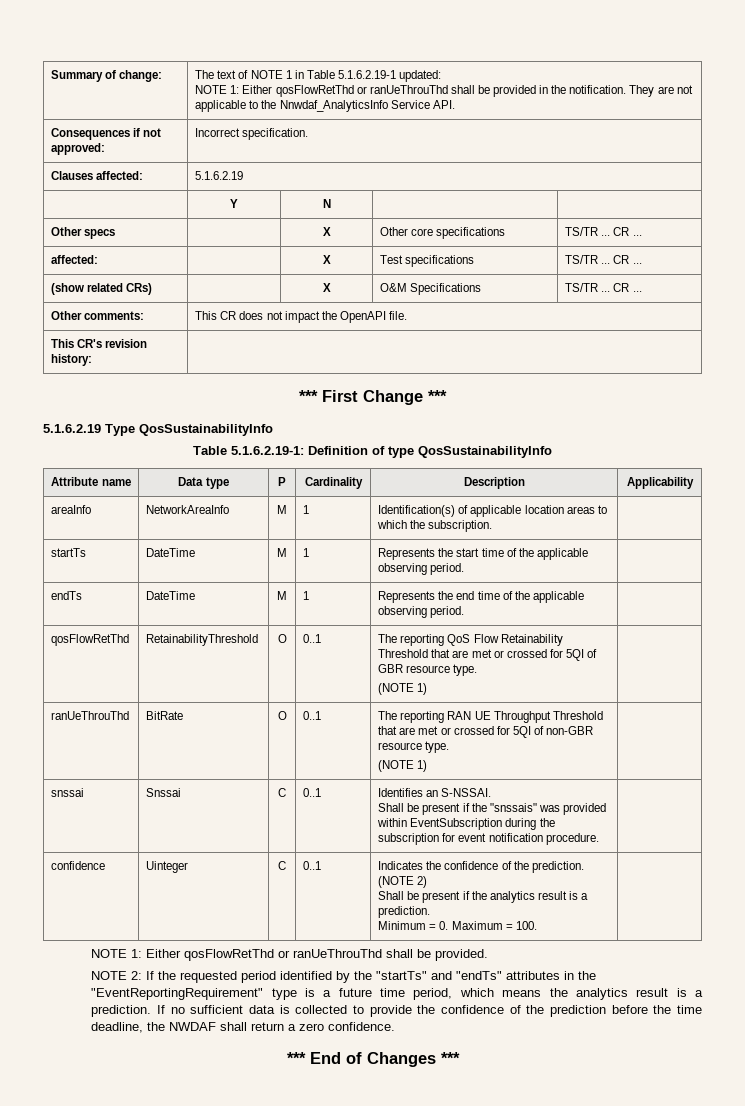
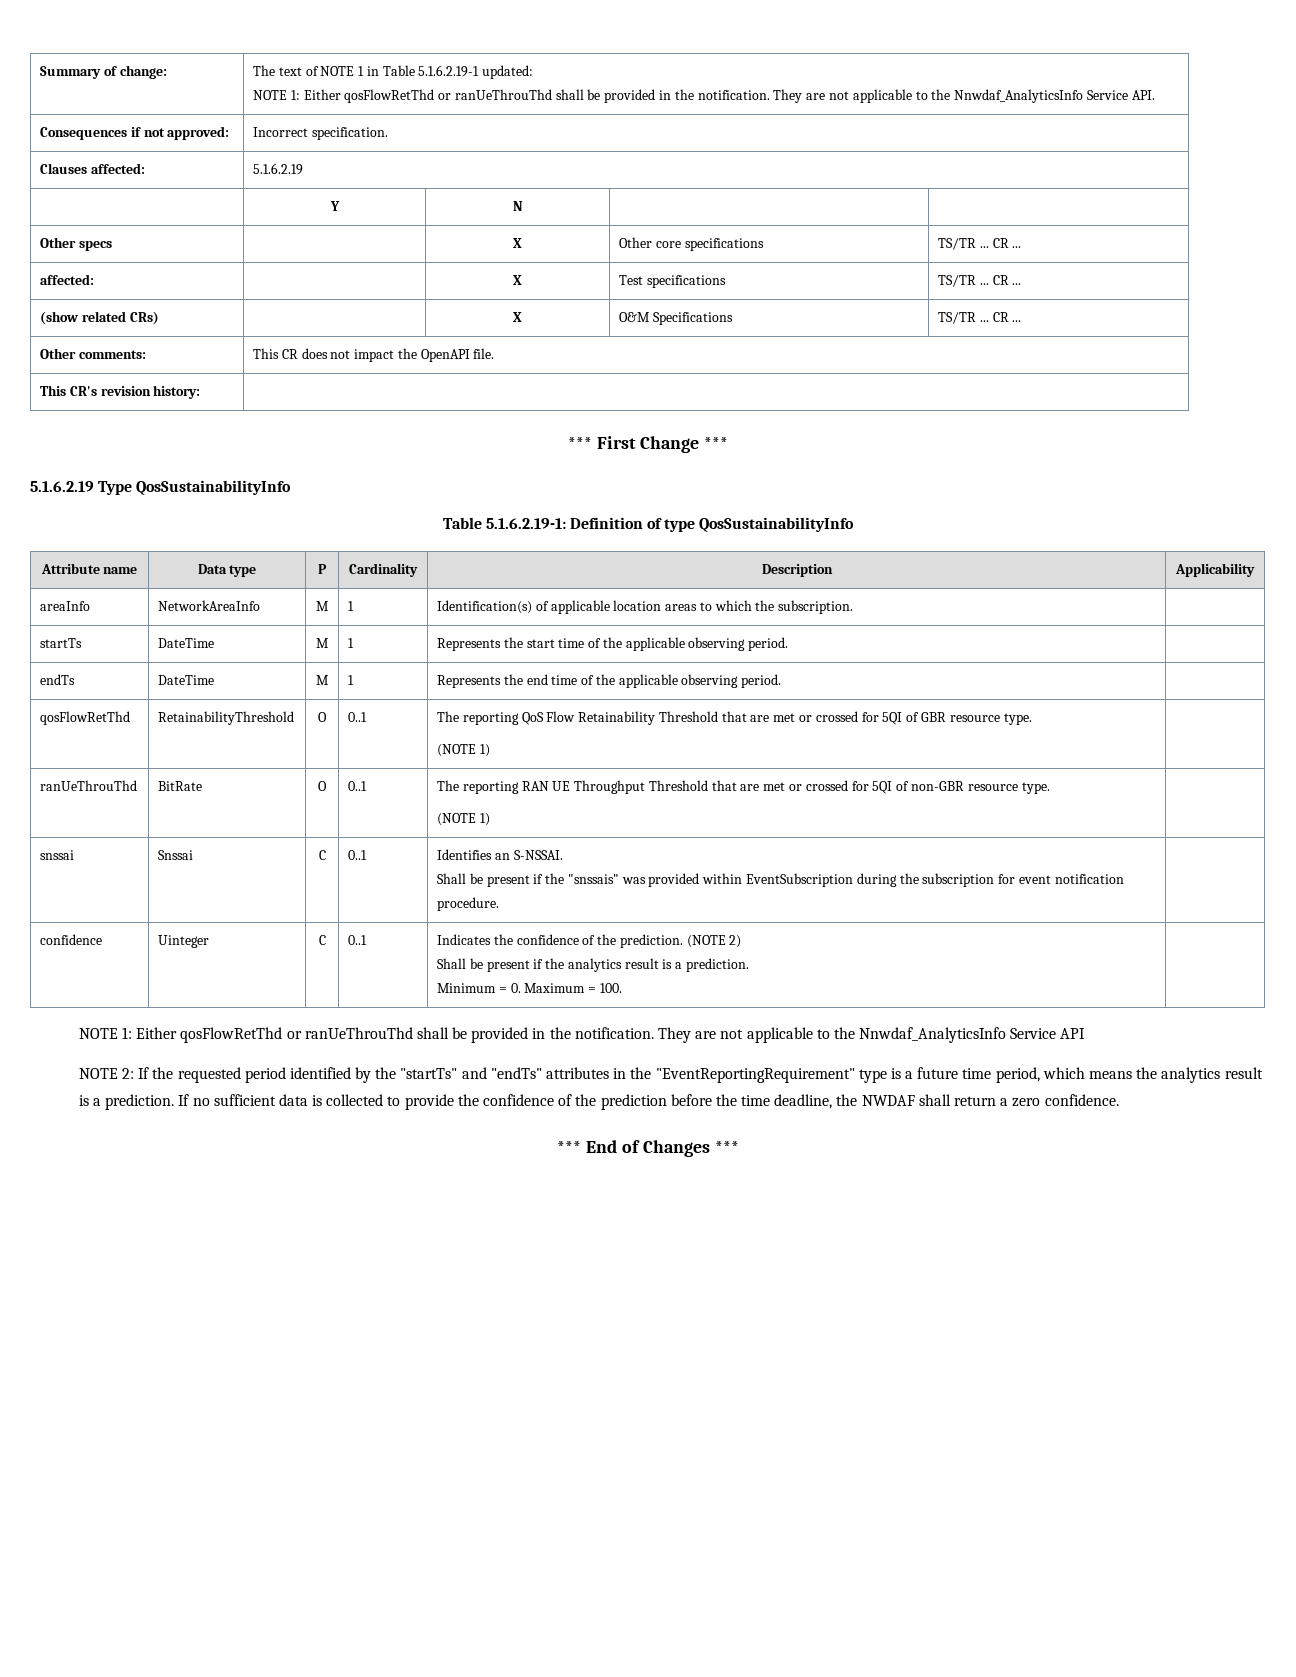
[435,949,489,961] provided. -> [471,1027,1086,1043] provided in the notification. They are not applicable to the Nnwdaf_AnalyticsInfo Service API

